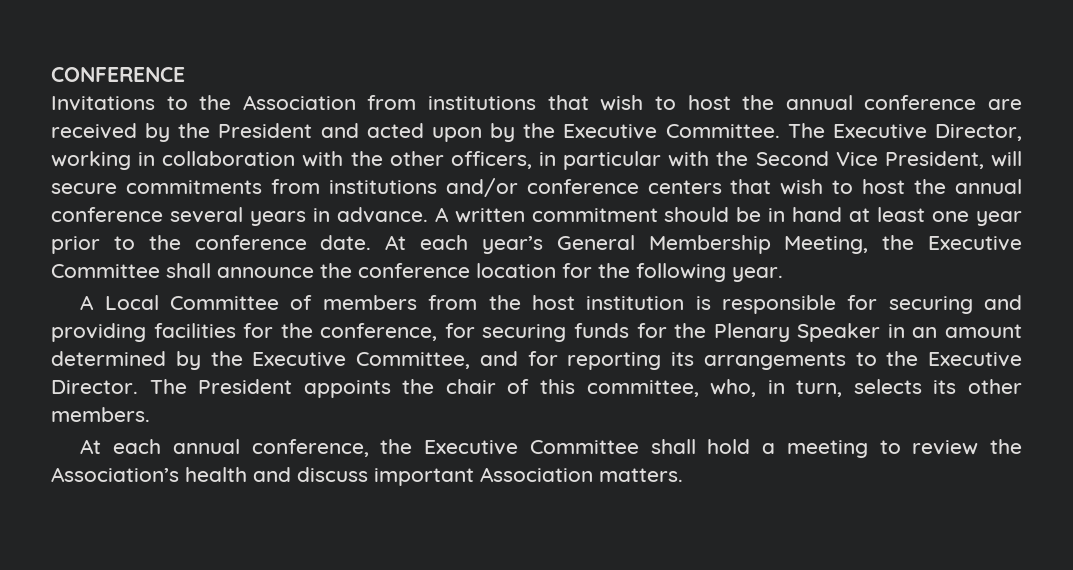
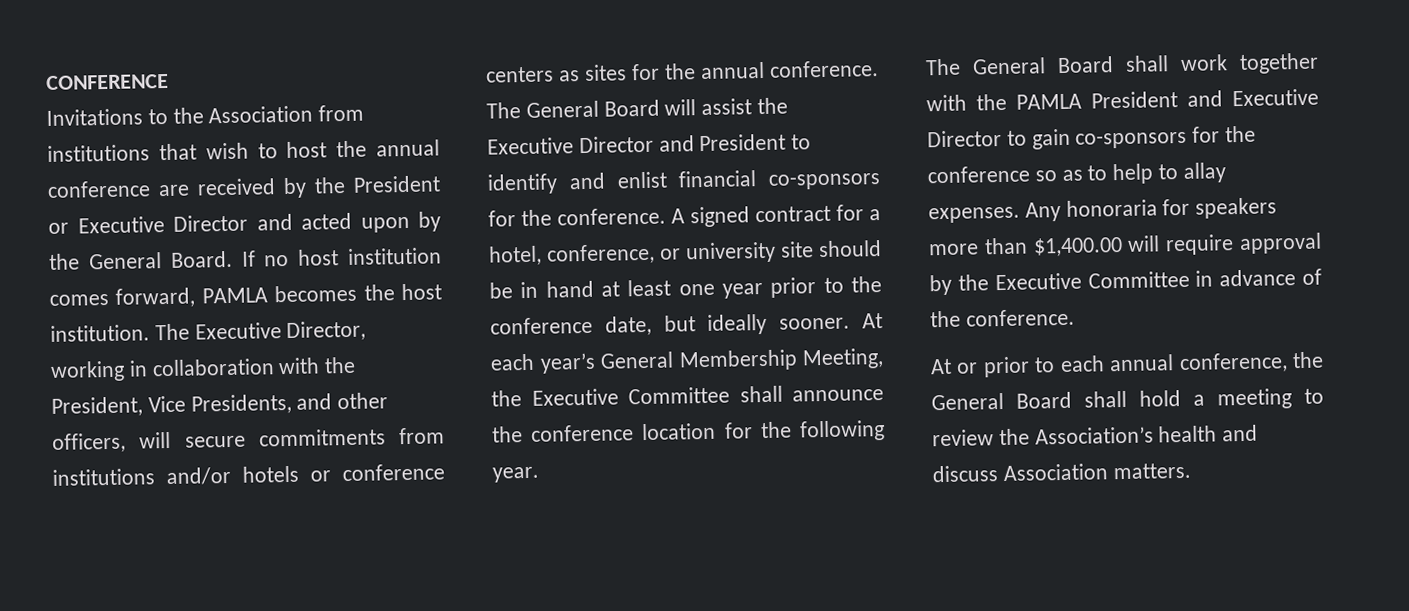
(313, 130) none -> [48,214,248,234] or Executive Director
[563,124,780,139] Executive Committee. -> [88,247,442,270] [49,283,442,308] [50,324,150,342] General Board. If no host institution comes forward, PAMLA becomes the host institution.
[389,151,984,170] other officers, in particular with the Second Vice President, -> [51,392,389,417] [52,432,126,453] President, Vice Presidents, and other officers,
[526,179,1022,195] [51,207,658,226] conference centers that wish to host the annual conference several years in advance. A written commitment -> [242,463,445,483] [485,60,879,83] [486,97,789,119] [487,133,812,155] [487,170,881,195] [488,204,881,228] [488,241,814,266] hotels or conference centers as sites for the annual conference. The General Board will assist the Executive Director and President to identify and enlist financial co-sponsors for the conference. A signed contract for a hotel, conference, or university site
[320,235,372,250] date. -> [604,313,851,336] date, but ideally sooner.
[80,295,1023,314] [51,323,1022,342] [51,351,1022,370] [51,379,1022,398] [51,407,150,422] [80,439,102,454] A Local Committee of members from the host institution is responsible for securing and providing facilities for the conference, for securing funds for the Plenary Speaker in an amount determined by the Executive Committee, and for reporting its arrangements to the Executive Director. The President appoints the chair of this committee, who, in turn, selects its other members. // At -> [925,52,1319,76] [926,88,1319,112] [927,125,1257,150] [927,162,1227,185] [928,197,1278,224] [929,232,1322,257] [929,268,1322,296] [930,308,1075,328] [930,356,1056,378] The General Board shall work together with the PAMLA President and Executive Director to gain co-sponsors for the conference so as to help to allay expenses. Any honoraria for speakers more than $1,400.00 will require approval by the Executive Committee in advance of the conference. // At or prior to
[424,440,639,455] Executive Committee -> [931,391,1072,411] General Board
[374,468,474,486] important -> (998, 474) none

